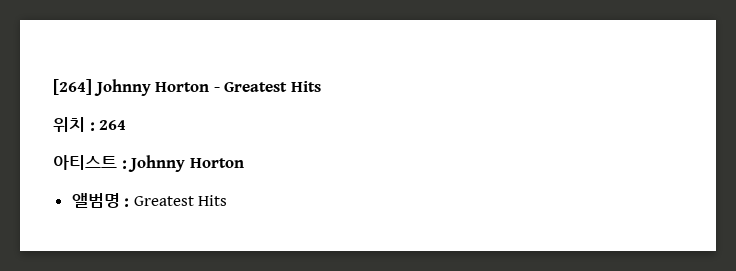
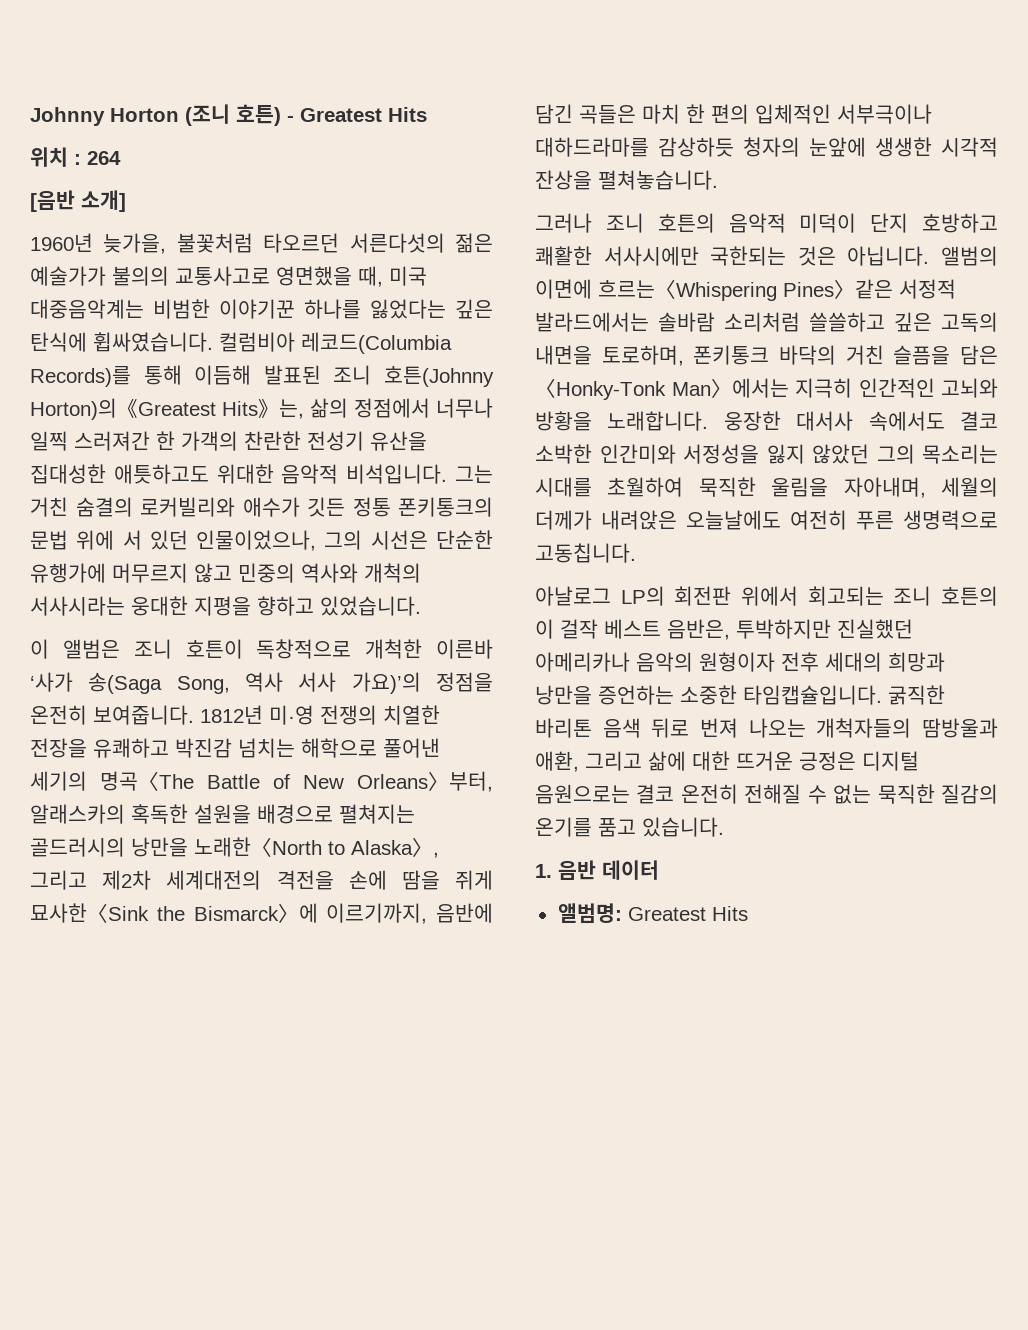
[53,79,210,96] [264] Johnny Horton -> [30,104,281,126] Johnny Horton (조니 호튼)
[53,155,244,172] [71,193,130,208] 아티스트 : Johnny Horton // 앨범명 : -> [30,190,126,212] [30,233,493,254] [30,266,427,287] [30,299,493,319] [30,332,452,354] [30,365,494,387] [30,398,493,420] [30,431,427,451] [30,464,494,484] [30,497,493,517] [30,530,493,551] [30,563,421,583] [30,596,421,616] [30,639,493,659] [30,672,493,694] [30,705,440,725] [30,738,440,758] [30,771,493,792] [30,804,415,824] [30,837,439,858] [30,870,494,890] [30,903,493,924] [535,104,932,124] [535,137,998,157] [535,170,718,190] [535,213,998,233] [535,246,998,266] [535,279,956,301] [535,312,998,332] [535,345,998,366] [535,378,998,400] [535,411,998,431] [535,444,998,464] [535,477,998,498] [535,510,998,530] [535,543,636,563] [535,586,998,606] [535,619,913,640] [535,652,945,672] [535,685,945,705] [535,718,998,738] [535,751,919,772] [535,784,998,804] [535,817,724,837] [535,860,659,880] [557,903,622,923] [음반 소개] // 1960년 늦가을, 불꽃처럼 타오르던 서른다섯의 젊은 예술가가 불의의 교통사고로 영면했을 때, 미국 대중음악계는 비범한 이야기꾼 하나를 잃었다는 깊은 탄식에 휩싸였습니다. 컬럼비아 레코드(Columbia Records)를 통해 이듬해 발표된 조니 호튼(Johnny Horton)의《Greatest Hits》는, 삶의 정점에서 너무나 일찍 스러져간 한 가객의 찬란한 전성기 유산을 집대성한 애틋하고도 위대한 음악적 비석입니다. 그는 거친 숨결의 로커빌리와 애수가 깃든 정통 폰키통크의 문법 위에 서 있던 인물이었으나, 그의 시선은 단순한 유행가에 머무르지 않고 민중의 역사와 개척의 서사시라는 웅대한 지평을 향하고 있었습니다. // 이 앨범은 조니 호튼이 독창적으로 개척한 이른바 ‘사가 송(Saga Song, 역사 서사 가요)’의 정점을 온전히 보여줍니다. 1812년 미·영 전쟁의 치열한 전장을 유쾌하고 박진감 넘치는 해학으로 풀어낸 세기의 명곡〈The Battle of New Orleans〉부터, 알래스카의 혹독한 설원을 배경으로 펼쳐지는 골드러시의 낭만을 노래한〈North to Alaska〉, 그리고 제2차 세계대전의 격전을 손에 땀을 쥐게 묘사한〈Sink the Bismarck〉에 이르기까지, 음반에 담긴 곡들은 마치 한 편의 입체적인 서부극이나 대하드라마를 감상하듯 청자의 눈앞에 생생한 시각적 잔상을 펼쳐놓습니다. // 그러나 조니 호튼의 음악적 미덕이 단지 호방하고 쾌활한 서사시에만 국한되는 것은 아닙니다. 앨범의 이면에 흐르는〈Whispering Pines〉같은 서정적 발라드에서는 솔바람 소리처럼 쓸쓸하고 깊은 고독의 내면을 토로하며, 폰키통크 바닥의 거친 슬픔을 담은〈Honky-Tonk Man〉에서는 지극히 인간적인 고뇌와 방황을 노래합니다. 웅장한 대서사 속에서도 결코 소박한 인간미와 서정성을 잃지 않았던 그의 목소리는 시대를 초월하여 묵직한 울림을 자아내며, 세월의 더께가 내려앉은 오늘날에도 여전히 푸른 생명력으로 고동칩니다. // 아날로그 LP의 회전판 위에서 회고되는 조니 호튼의 이 걸작 베스트 음반은, 투박하지만 진실했던 아메리카나 음악의 원형이자 전후 세대의 희망과 낭만을 증언하는 소중한 타임캡슐입니다. 굵직한 바리톤 음색 뒤로 번져 나오는 개척자들의 땀방울과 애환, 그리고 삶에 대한 뜨거운 긍정은 디지털 음원으로는 결코 온전히 전해질 수 없는 묵직한 질감의 온기를 품고 있습니다. // 1. 음반 데이터 // 앨범명:

